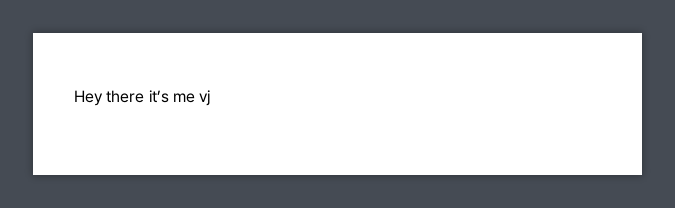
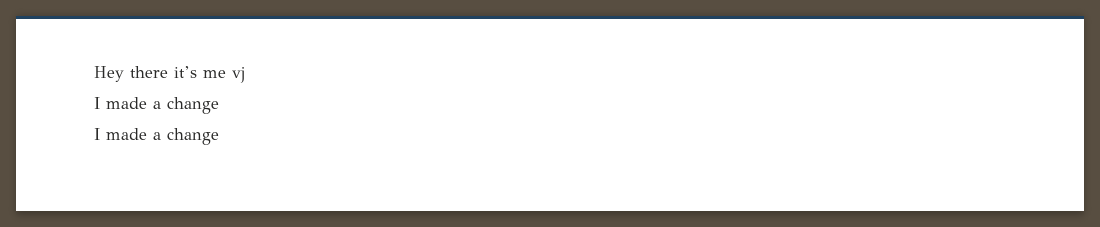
(211, 98) none -> [94,97,219,114] [94,128,219,145] // I made a change // I made a change

